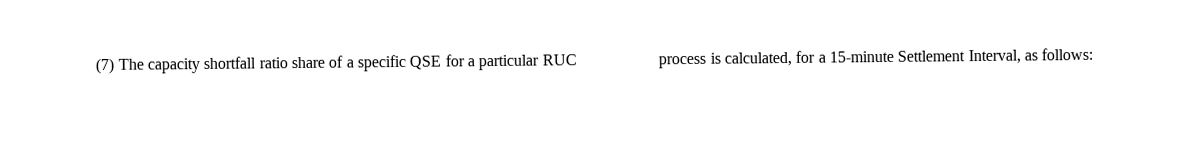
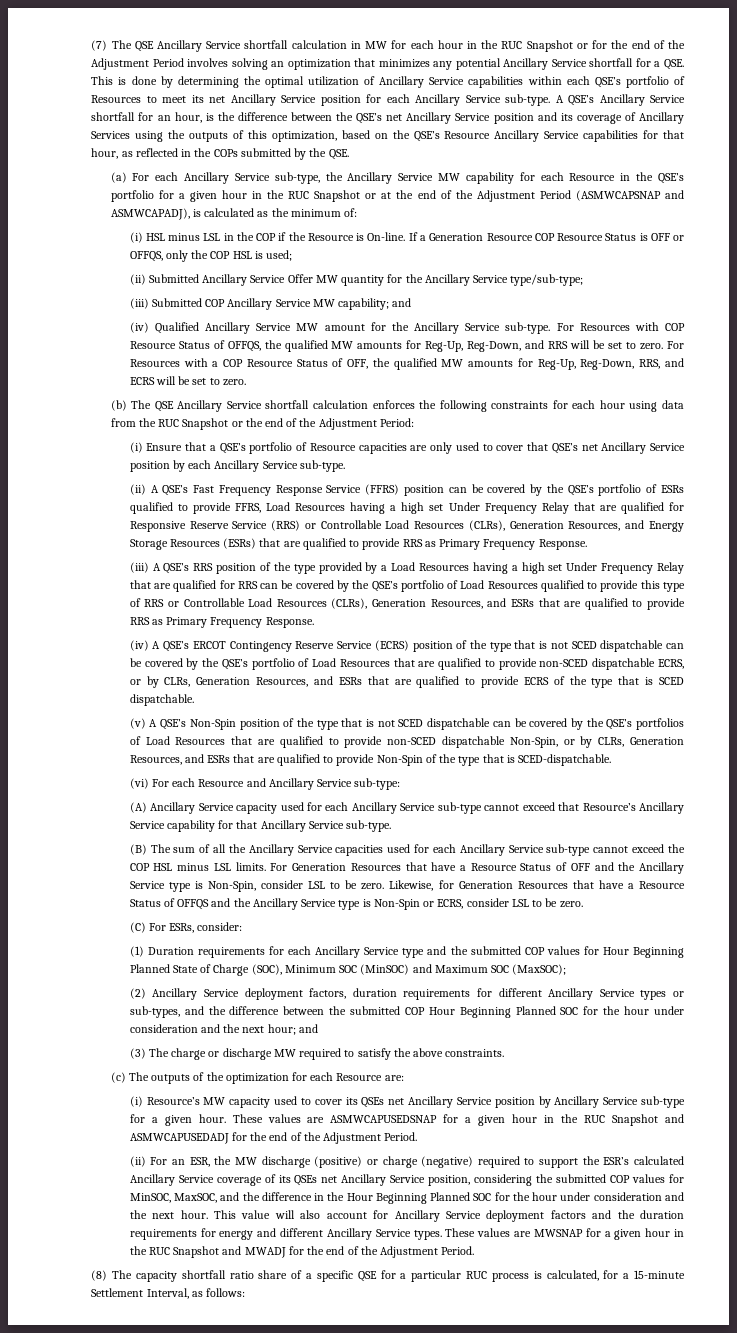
(144, 64) none -> [134,40,685,52] [91,58,684,70] [91,76,685,88] [91,94,685,106] [91,112,684,124] [91,130,684,142] [91,148,349,160] [110,172,684,184] [110,190,684,202] [110,208,357,220] [129,232,684,243] [129,250,293,262] [129,274,584,286] [129,298,412,310] [129,322,685,334] [129,340,685,352] [129,358,684,370] [129,376,246,386] [110,400,685,412] [110,418,414,430] [129,442,686,454] [129,460,345,472] [129,484,684,496] [129,502,684,514] [129,520,684,532] [129,538,587,550] [129,562,684,574] [129,580,685,592] [129,598,685,610] [129,617,314,628] [129,640,685,652] [129,658,684,670] [129,676,685,688] [129,694,194,706] [129,718,684,730] [129,736,684,748] [129,754,612,766] [129,778,401,790] [129,802,685,814] [129,820,392,832] [129,844,686,856] [129,862,685,874] [129,880,685,892] [129,898,583,910] [129,922,243,933] [129,946,685,958] [129,964,567,976] [129,988,684,1000] [129,1006,684,1018] [129,1024,318,1035] [129,1048,505,1060] [110,1072,404,1084] [129,1096,685,1108] [129,1114,684,1126] [129,1132,418,1144] [129,1156,684,1168] [129,1174,684,1186] [129,1192,684,1204] [129,1210,684,1222] [129,1228,684,1240] [129,1246,475,1258] [91,1270,133,1281] QSE Ancillary Service shortfall calculation in MW for each hour in the RUC Snapshot or for the end of the Adjustment Period involves solving an optimization that minimizes any potential Ancillary Service shortfall for a QSE. This is done by determining the optimal utilization of Ancillary Service capabilities within each QSE’s portfolio of Resources to meet its net Ancillary Service position for each Ancillary Service sub-type. A QSE’s Ancillary Service shortfall for an hour, is the difference between the QSE’s net Ancillary Service position and its coverage of Ancillary Services using the outputs of this optimization, based on the QSE’s Resource Ancillary Service capabilities for that hour, as reflected in the COPs submitted by the QSE. // (a) For each Ancillary Service sub-type, the Ancillary Service MW capability for each Resource in the QSE’s portfolio for a given hour in the RUC Snapshot or at the end of the Adjustment Period (ASMWCAPSNAP and ASMWCAPADJ), is calculated as the minimum of: // (i) HSL minus LSL in the COP if the Resource is On-line. If a Generation Resource COP Resource Status is OFF or OFFQS, only the COP HSL is used; // (ii) Submitted Ancillary Service Offer MW quantity for the Ancillary Service type/sub-type; // (iii) Submitted COP Ancillary Service MW capability; and // (iv) Qualified Ancillary Service MW amount for the Ancillary Service sub-type. For Resources with COP Resource Status of OFFQS, the qualified MW amounts for Reg-Up, Reg-Down, and RRS will be set to zero. For Resources with a COP Resource Status of OFF, the qualified MW amounts for Reg-Up, Reg-Down, RRS, and ECRS will be set to zero. // (b) The QSE Ancillary Service shortfall calculation enforces the following constraints for each hour using data from the RUC Snapshot or the end of the Adjustment Period: // (i) Ensure that a QSE’s portfolio of Resource capacities are only used to cover that QSE’s net Ancillary Service position by each Ancillary Service sub-type. // (ii) A QSE’s Fast Frequency Response Service (FFRS) position can be covered by the QSE’s portfolio of ESRs qualified to provide FFRS, Load Resources having a high set Under Frequency Relay that are qualified for Responsive Reserve Service (RRS) or Controllable Load Resources (CLRs), Generation Resources, and Energy Storage Resources (ESRs) that are qualified to provide RRS as Primary Frequency Response. // (iii) A QSE’s RRS position of the type provided by a Load Resources having a high set Under Frequency Relay that are qualified for RRS can be covered by the QSE’s portfolio of Load Resources qualified to provide this type of RRS or Controllable Load Resources (CLRs), Generation Resources, and ESRs that are qualified to provide RRS as Primary Frequency Response. // (iv) A QSE’s ERCOT Contingency Reserve Service (ECRS) position of the type that is not SCED dispatchable can be covered by the QSE’s portfolio of Load Resources that are qualified to provide non-SCED dispatchable ECRS, or by CLRs, Generation Resources, and ESRs that are qualified to provide ECRS of the type that is SCED dispatchable. // (v) A QSE’s Non-Spin position of the type that is not SCED dispatchable can be covered by the QSE’s portfolios of Load Resources that are qualified to provide non-SCED dispatchable Non-Spin, or by CLRs, Generation Resources, and ESRs that are qualified to provide Non-Spin of the type that is SCED-dispatchable. // (vi) For each Resource and Ancillary Service sub-type: // (A) Ancillary Service capacity used for each Ancillary Service sub-type cannot exceed that Resource’s Ancillary Service capability for that Ancillary Service sub-type. // (B) The sum of all the Ancillary Service capacities used for each Ancillary Service sub-type cannot exceed the COP HSL minus LSL limits. For Generation Resources that have a Resource Status of OFF and the Ancillary Service type is Non-Spin, consider LSL to be zero. Likewise, for Generation Resources that have a Resource Status of OFFQS and the Ancillary Service type is Non-Spin or ECRS, consider LSL to be zero. // (C) For ESRs, consider: // (1) Duration requirements for each Ancillary Service type and the submitted COP values for Hour Beginning Planned State of Charge (SOC), Minimum SOC (MinSOC) and Maximum SOC (MaxSOC); // (2) Ancillary Service deployment factors, duration requirements for different Ancillary Service types or sub-types, and the difference between the submitted COP Hour Beginning Planned SOC for the hour under consideration and the next hour; and // (3) The charge or discharge MW required to satisfy the above constraints. // (c) The outputs of the optimization for each Resource are: // (i) Resource’s MW capacity used to cover its QSEs net Ancillary Service position by Ancillary Service sub-type for a given hour. These values are ASMWCAPUSEDSNAP for a given hour in the RUC Snapshot and ASMWCAPUSEDADJ for the end of the Adjustment Period. // (ii) For an ESR, the MW discharge (positive) or charge (negative) required to support the ESR’s calculated Ancillary Service coverage of its QSEs net Ancillary Service position, considering the submitted COP values for MinSOC, MaxSOC, and the difference in the Hour Beginning Planned SOC for the hour under consideration and the next hour. This value will also account for Ancillary Service deployment factors and the duration requirements for energy and different Ancillary Service types. These values are MWSNAP for a given hour in the RUC Snapshot and MWADJ for the end of the Adjustment Period. // (8) The

